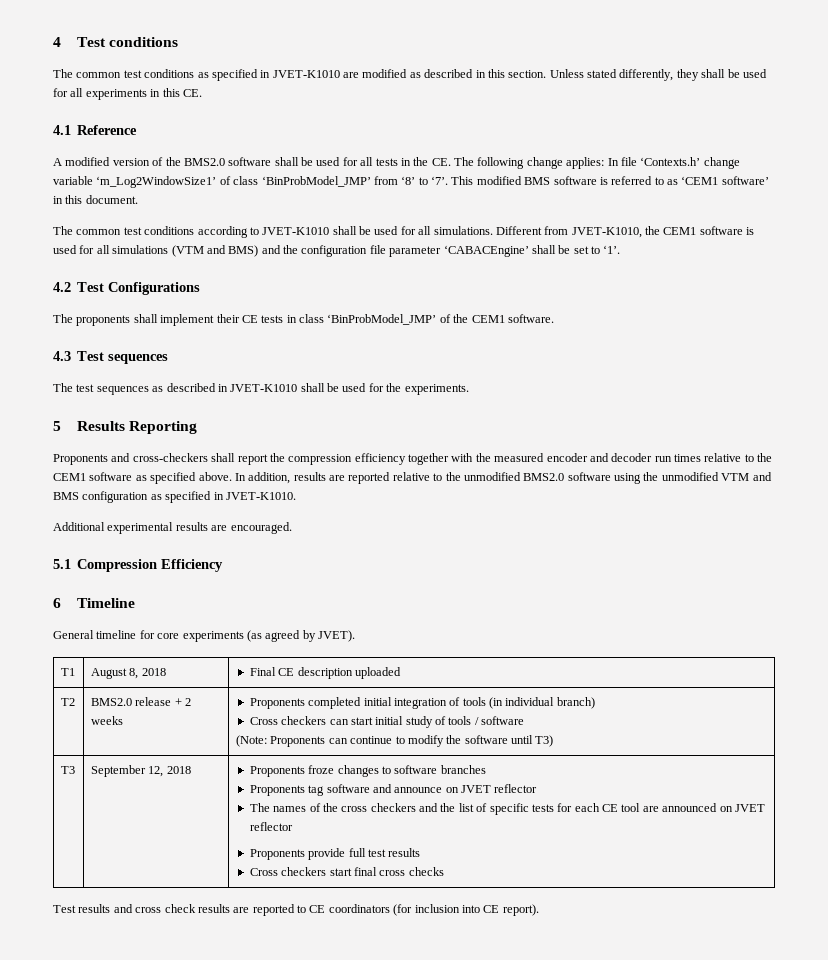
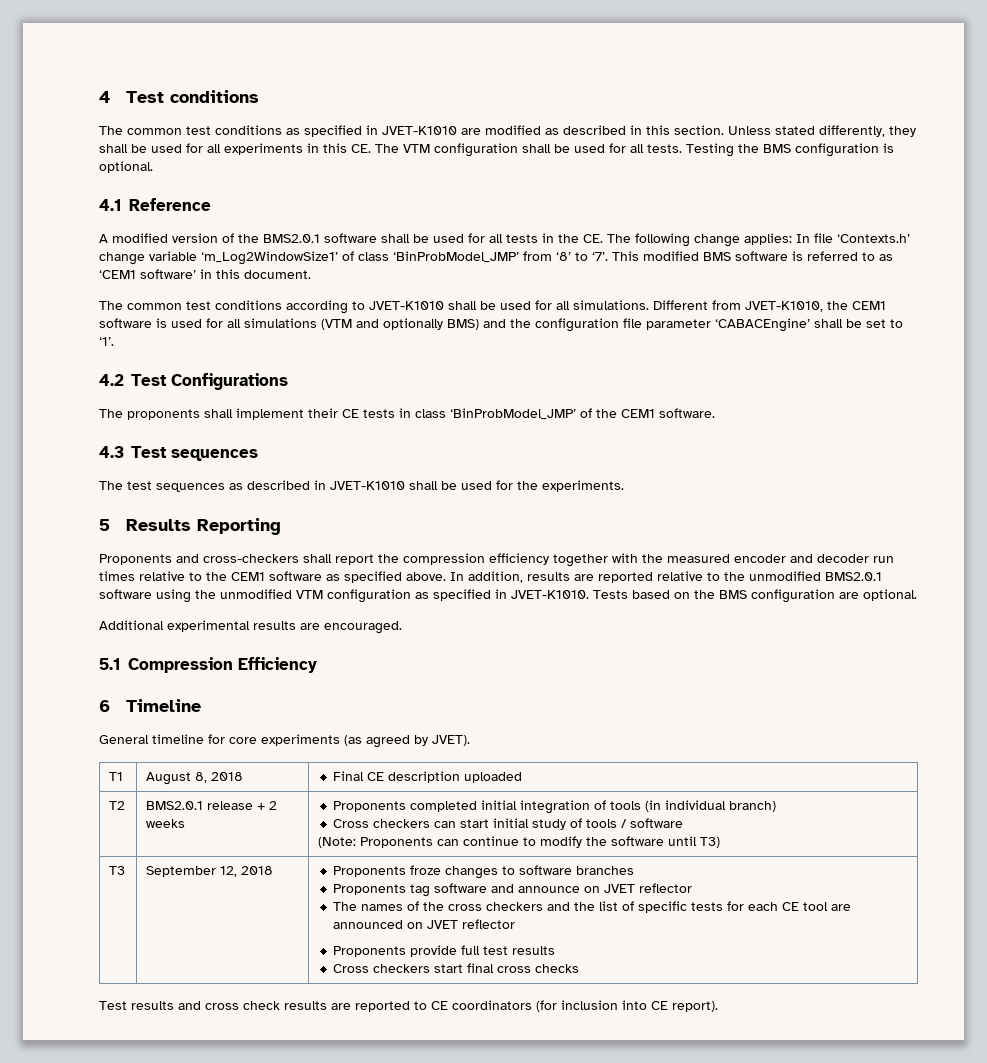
(202, 93) none -> [375,143,894,157] [99,161,153,173] The VTM configuration shall be used for all tests. Testing the BMS configuration is optional.
[183,158,225,166] BMS2.0 -> [263,234,320,243] BMS2.0.1
(226, 249) none -> [383,318,443,330] optionally
[523,473,565,481] BMS2.0 -> [825,572,882,581] BMS2.0.1
[752,472,772,481] [53,492,79,500] and BMS -> (323, 594) none
(296, 496) none -> [593,589,917,603] Tests based on the BMS configuration are optional.
[90,698,132,706] BMS2.0 -> [146,801,204,810] BMS2.0.1

